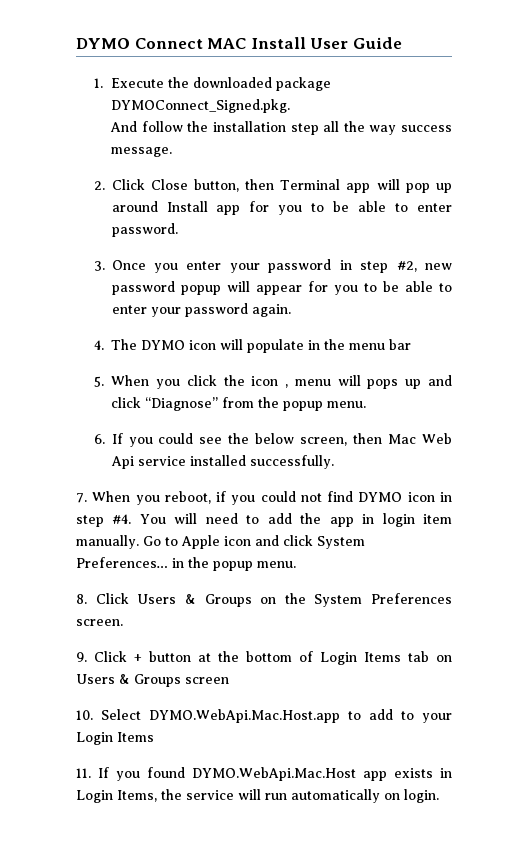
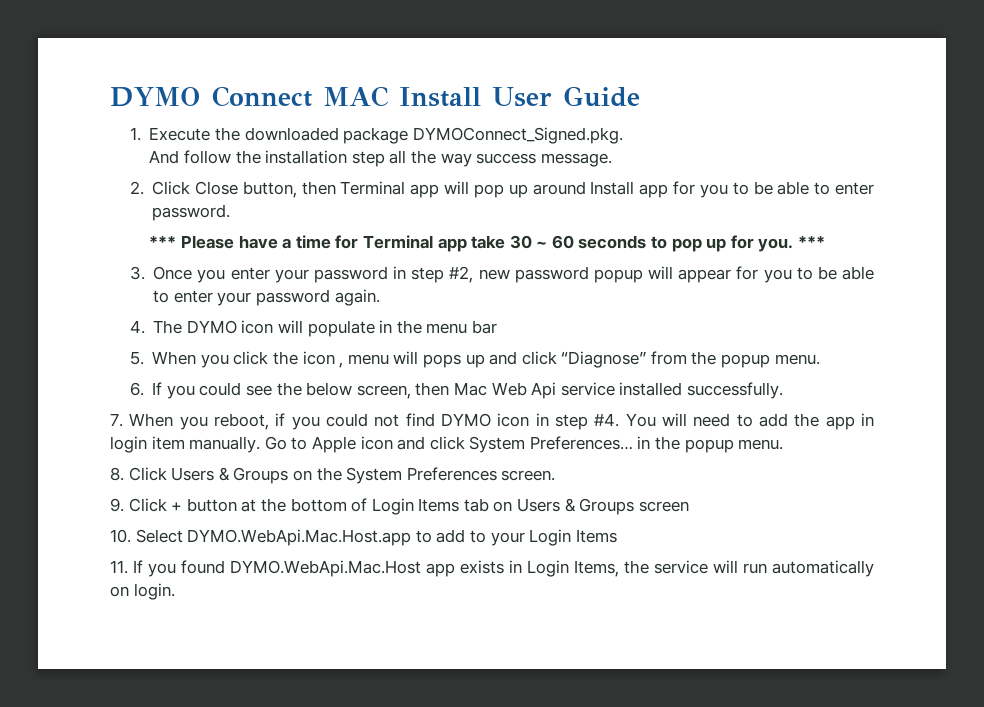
(178, 230) none -> [149,235,826,252] // *** Please have a time for Terminal app take 30 ~ 60 seconds to pop up for you. ***

